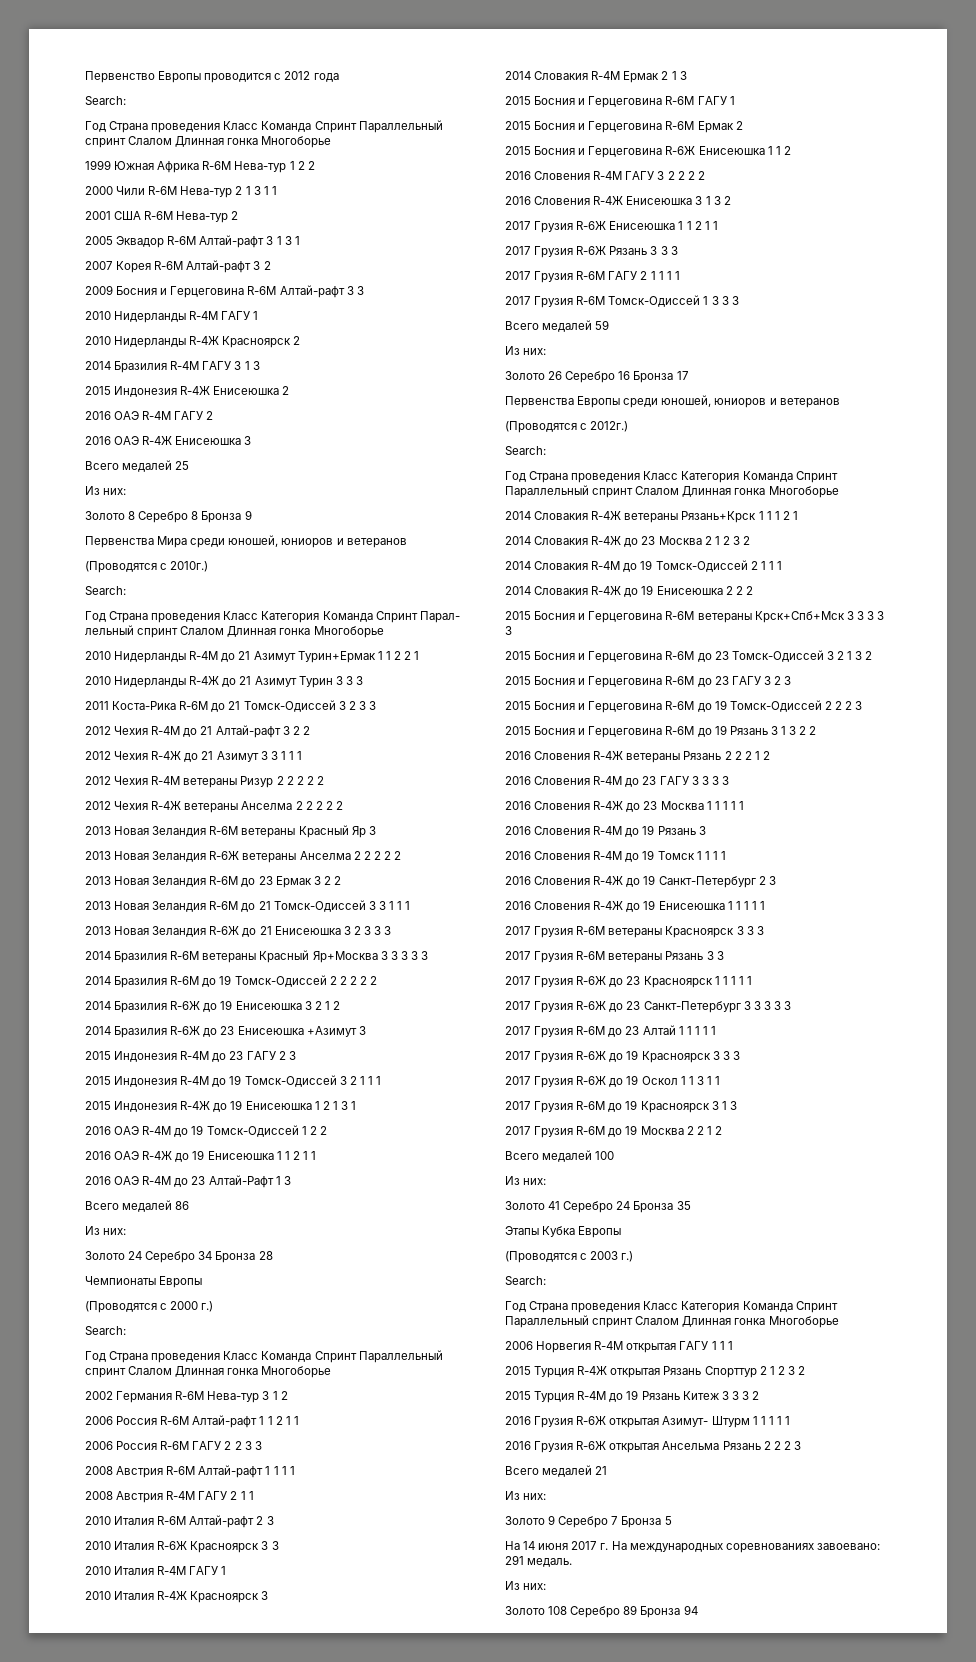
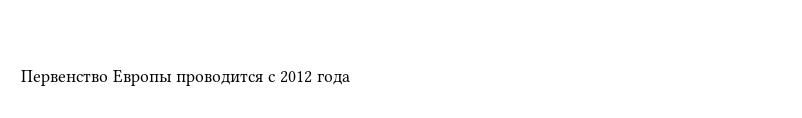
[85,96,126,105] [85,120,443,133] [85,136,332,148] [85,160,315,173] [85,186,277,198] [85,211,239,223] [85,235,300,248] [85,260,271,273] [85,285,364,298] [85,311,259,323] [85,336,301,348] [85,361,260,373] [85,386,290,397] [85,411,214,420] [85,436,252,445] [85,460,190,472] [85,486,127,495] [85,510,252,523] [85,535,407,548] [85,561,209,573] [85,586,126,595] [85,611,460,623] [85,625,384,638] [85,651,420,663] [85,676,363,688] [85,700,376,712] [85,725,310,738] [85,751,303,762] [85,776,324,788] [85,801,343,813] [85,825,376,838] [85,851,402,863] [85,876,341,888] [85,900,411,912] [85,926,392,937] [85,950,429,963] [85,975,378,988] [85,1000,340,1013] [85,1026,366,1038] [85,1051,296,1062] [85,1075,382,1087] [85,1100,357,1112] [85,1125,327,1137] [85,1150,317,1162] [85,1175,291,1188] [85,1200,190,1212] [85,1226,127,1235] [85,1251,273,1263] [85,1276,203,1288] [85,1301,214,1313] [85,1326,126,1335] [85,1350,443,1363] [85,1366,332,1378] [85,1391,288,1403] [85,1415,299,1428] [85,1441,262,1450] [85,1465,295,1478] [85,1491,254,1503] [85,1515,274,1528] [85,1541,279,1553] [85,1566,227,1575] [85,1591,269,1603] [505,71,687,83] [505,96,735,108] [505,121,743,133] [505,146,791,158] [505,171,705,180] [505,196,731,205] [505,221,718,233] [505,246,678,258] [505,271,680,283] [505,295,739,308] [505,320,610,332] [505,346,547,355] [505,371,689,383] [505,395,840,408] [505,421,629,433] [505,446,546,455] [505,471,838,483] [505,485,839,498] [505,511,798,523] [505,536,751,547] [505,560,782,572] [505,585,753,597] [505,611,885,623] [505,626,512,635] [505,650,873,663] [505,676,792,688] [505,700,863,713] [505,725,817,738] [505,751,770,763] [505,776,729,787] [505,801,745,812] [505,825,706,837] [505,850,726,862] [505,875,776,888] [505,900,766,912] [505,926,764,938] [505,951,724,963] [505,976,753,988] [505,1001,792,1013] [505,1025,717,1038] [505,1050,740,1063] [505,1075,721,1088] [505,1100,737,1113] [505,1125,722,1138] [505,1150,615,1162] [505,1176,547,1185] [505,1201,691,1213] [505,1226,622,1238] [505,1251,634,1263] [505,1276,546,1285] [505,1301,838,1313] [505,1315,839,1328] [505,1341,733,1353] [505,1366,806,1378] [505,1390,760,1403] [505,1416,791,1428] [505,1441,801,1453] [505,1465,608,1477] [505,1491,547,1500] [505,1515,672,1528] [505,1541,880,1553] [505,1555,573,1567] [505,1581,547,1590] [505,1605,698,1618] // Search: // Год Страна проведения Класс Команда Спринт Параллельный спринт Слалом Длинная гонка Многоборье // 1999 Южная Африка R-6М Нева-тур 1 2 2 // 2000 Чили R-6М Нева-тур 2 1 3 1 1 // 2001 США R-6М Нева-тур 2 // 2005 Эквадор R-6М Алтай-рафт 3 1 3 1 // 2007 Корея R-6М Алтай-рафт 3 2 // 2009 Босния и Герцеговина R-6М Алтай-рафт 3 3 // 2010 Нидерланды R-4M ГАГУ 1 // 2010 Нидерланды R-4Ж Красноярск 2 // 2014 Бразилия R-4M ГАГУ 3 1 3 // 2015 Индонезия R-4Ж Енисеюшка 2 // 2016 ОАЭ R-4M ГАГУ 2 // 2016 ОАЭ R-4Ж Енисеюшка 3 // Всего медалей 25 // Из них: // Золото 8 Серебро 8 Бронза 9 // Первенства Мира среди юношей, юниоров и ветеранов // (Проводятся с 2010г.) // Search: // Год Страна проведения Класс Категория Команда Спринт Парал- лельный спринт Слалом Длинная гонка Многоборье // 2010 Нидерланды R-4M до 21 Азимут Турин+Ермак 1 1 2 2 1 // 2010 Нидерланды R-4Ж до 21 Азимут Турин 3 3 3 // 2011 Коста-Рика R-6M до 21 Томск-Одиссей 3 2 3 3 // 2012 Чехия R-4M до 21 Алтай-рафт 3 2 2 // 2012 Чехия R-4Ж до 21 Азимут 3 3 1 1 1 // 2012 Чехия R-4M ветераны Ризур 2 2 2 2 2 // 2012 Чехия R-4Ж ветераны Анселма 2 2 2 2 2 // 2013 Новая Зеландия R-6M ветераны Красный Яр 3 // 2013 Новая Зеландия R-6Ж ветераны Анселма 2 2 2 2 2 // 2013 Новая Зеландия R-6M до 23 Ермак 3 2 2 // 2013 Новая Зеландия R-6M до 21 Томск-Одиссей 3 3 1 1 1 // 2013 Новая Зеландия R-6Ж до 21 Енисеюшка 3 2 3 3 3 // 2014 Бразилия R-6M ветераны Красный Яр+Москва 3 3 3 3 3 // 2014 Бразилия R-6M до 19 Томск-Одиссей 2 2 2 2 2 // 2014 Бразилия R-6Ж до 19 Енисеюшка 3 2 1 2 // 2014 Бразилия R-6Ж до 23 Енисеюшка +Азимут 3 // 2015 Индонезия R-4M до 23 ГАГУ 2 3 // 2015 Индонезия R-4M до 19 Томск-Одиссей 3 2 1 1 1 // 2015 Индонезия R-4Ж до 19 Енисеюшка 1 2 1 3 1 // 2016 ОАЭ R-4M до 19 Томск-Одиссей 1 2 2 // 2016 ОАЭ R-4Ж до 19 Енисеюшка 1 1 2 1 1 // 2016 ОАЭ R-4M до 23 Алтай-Рафт 1 3 // Всего медалей 86 // Из них: // Золото 24 Серебро 34 Бронза 28 // Чемпионаты Европы // (Проводятся с 2000 г.) // Search: // Год Страна проведения Класс Команда Спринт Параллельный спринт Слалом Длинная гонка Многоборье // 2002 Германия R-6М Нева-тур 3 1 2 // 2006 Россия R-6М Алтай-рафт 1 1 2 1 1 // 2006 Россия R-6М ГАГУ 2 2 3 3 // 2008 Австрия R-6М Алтай-рафт 1 1 1 1 // 2008 Австрия R-4М ГАГУ 2 1 1 // 2010 Италия R-6М Алтай-рафт 2 3 // 2010 Италия R-6Ж Красноярск 3 3 // 2010 Италия R-4М ГАГУ 1 // 2010 Италия R-4Ж Красноярск 3 // 2014 Словакия R-4М Ермак 2 1 3 // 2015 Босния и Герцеговина R-6М ГАГУ 1 // 2015 Босния и Герцеговина R-6М Ермак 2 // 2015 Босния и Герцеговина R-6Ж Енисеюшка 1 1 2 // 2016 Словения R-4M ГАГУ 3 2 2 2 2 // 2016 Словения R-4Ж Енисеюшка 3 1 3 2 // 2017 Грузия R-6Ж Енисеюшка 1 1 2 1 1 // 2017 Грузия R-6Ж Рязань 3 3 3 // 2017 Грузия R-6M ГАГУ 2 1 1 1 1 // 2017 Грузия R-6M Томск-Одиссей 1 3 3 3 // Всего медалей 59 // Из них: // Золото 26 Серебро 16 Бронза 17 // Первенства Европы среди юношей, юниоров и ветеранов // (Проводятся с 2012г.) // Search: // Год Страна проведения Класс Категория Команда Спринт Параллельный спринт Слалом Длинная гонка Многоборье // 2014 Словакия R-4Ж ветераны Рязань+Крск 1 1 1 2 1 // 2014 Словакия R-4Ж до 23 Москва 2 1 2 3 2 // 2014 Словакия R-4М до 19 Томск-Одиссей 2 1 1 1 // 2014 Словакия R-4Ж до 19 Енисеюшка 2 2 2 // 2015 Босния и Герцеговина R-6М ветераны Крск+Спб+Мск 3 3 3 3 3 // 2015 Босния и Герцеговина R-6М до 23 Томск-Одиссей 3 2 1 3 2 // 2015 Босния и Герцеговина R-6М до 23 ГАГУ 3 2 3 // 2015 Босния и Герцеговина R-6М до 19 Томск-Одиссей 2 2 2 3 // 2015 Босния и Герцеговина R-6М до 19 Рязань 3 1 3 2 2 // 2016 Словения R-4Ж ветераны Рязань 2 2 2 1 2 // 2016 Словения R-4М до 23 ГАГУ 3 3 3 3 // 2016 Словения R-4Ж до 23 Москва 1 1 1 1 1 // 2016 Словения R-4М до 19 Рязань 3 // 2016 Словения R-4М до 19 Томск 1 1 1 1 // 2016 Словения R-4Ж до 19 Санкт-Петербург 2 3 // 2016 Словения R-4Ж до 19 Енисеюшка 1 1 1 1 1 // 2017 Грузия R-6М ветераны Красноярск 3 3 3 // 2017 Грузия R-6М ветераны Рязань 3 3 // 2017 Грузия R-6Ж до 23 Красноярск 1 1 1 1 1 // 2017 Грузия R-6Ж до 23 Санкт-Петербург 3 3 3 3 3 // 2017 Грузия R-6М до 23 Алтай 1 1 1 1 1 // 2017 Грузия R-6Ж до 19 Красноярск 3 3 3 // 2017 Грузия R-6Ж до 19 Оскол 1 1 3 1 1 // 2017 Грузия R-6М до 19 Красноярск 3 1 3 // 2017 Грузия R-6М до 19 Москва 2 2 1 2 // Всего медалей 100 // Из них: // Золото 41 Серебро 24 Бронза 35 // Этапы Кубка Европы // (Проводятся с 2003 г.) // Search: // Год Страна проведения Класс Категория Команда Спринт Параллельный спринт Слалом Длинная гонка Многоборье // 2006 Норвегия R-4М открытая ГАГУ 1 1 1 // 2015 Турция R-4Ж открытая Рязань Спорттур 2 1 2 3 2 // 2015 Турция R-4М до 19 Рязань Китеж 3 3 3 2 // 2016 Грузия R-6Ж открытая Азимут- Штурм 1 1 1 1 1 // 2016 Грузия R-6Ж открытая Ансельма Рязань 2 2 2 3 // Всего медалей 21 // Из них: // Золото 9 Серебро 7 Бронза 5 // На 14 июня 2017 г. На международных соревнованиях завоевано: 291 медаль. // Из них: // Золото 108 Серебро 89 Бронза 94 -> (350, 79) none

